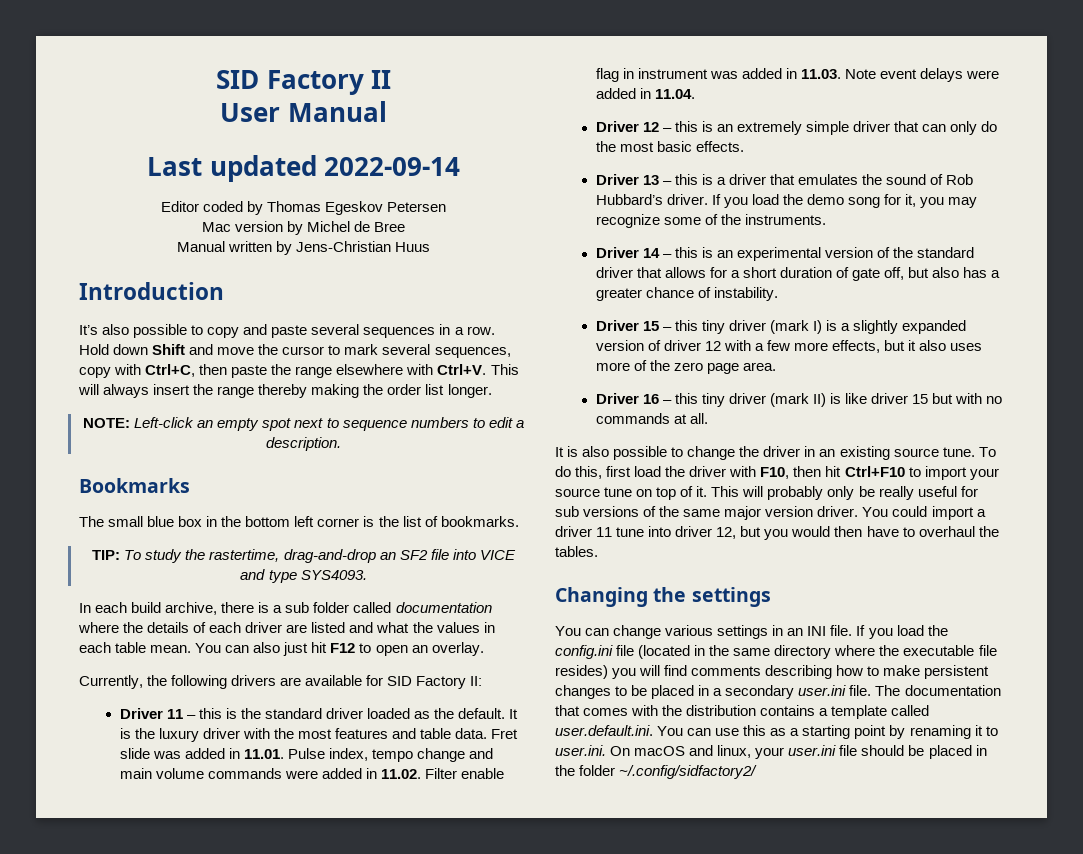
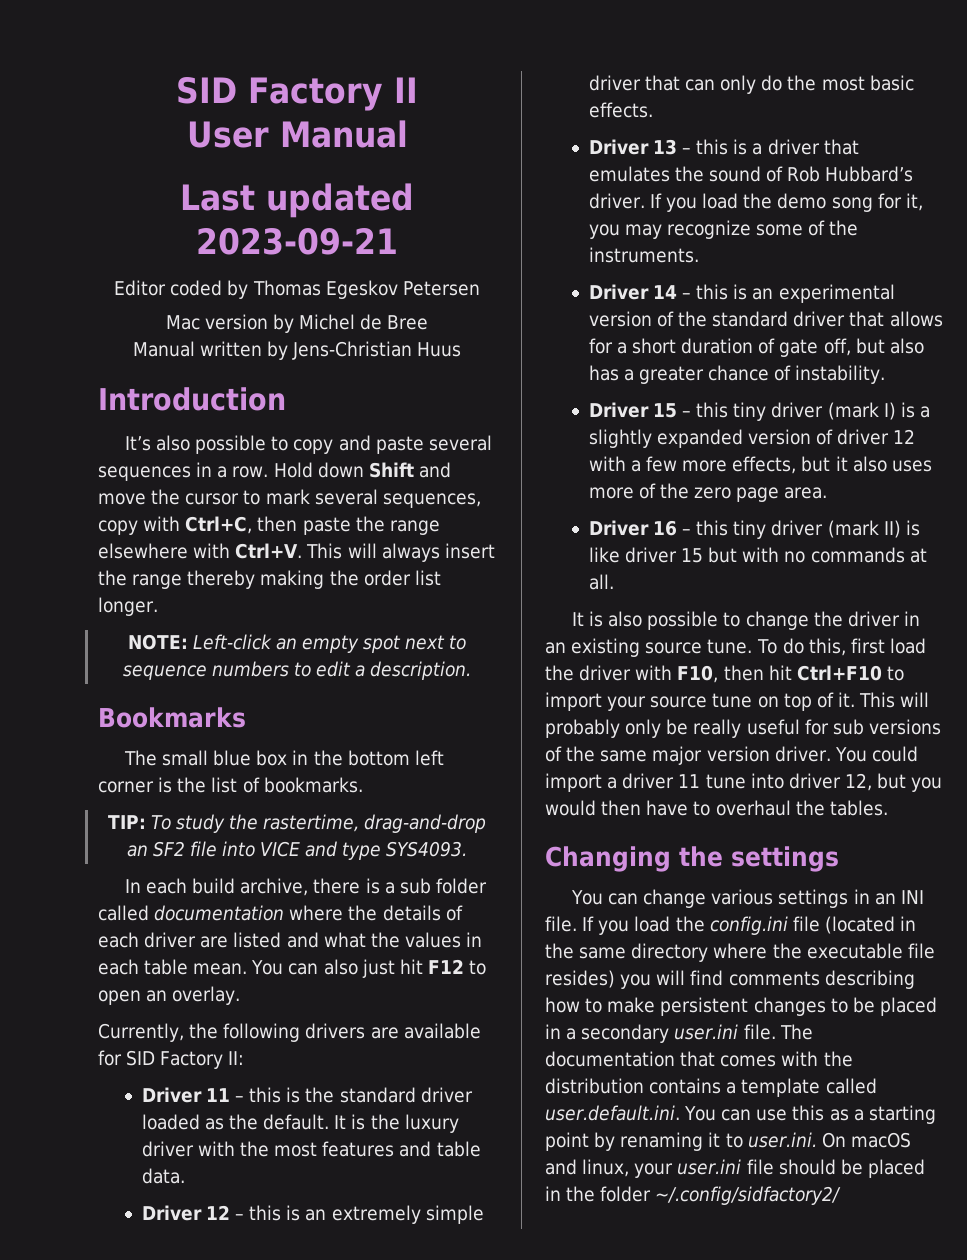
[323,157,460,176] 2022-09-14 -> [196,228,398,255] 2023-09-21
[491,729,519,739] [119,748,493,762] [119,768,504,779] [595,68,1000,82] [595,88,695,99] Fret slide was added in 11.01. Pulse index, tempo change and main volume commands were added in 11.02. Filter enable flag in instrument was added in 11.03. Note event delays were added in 11.04. -> (185, 1176) none

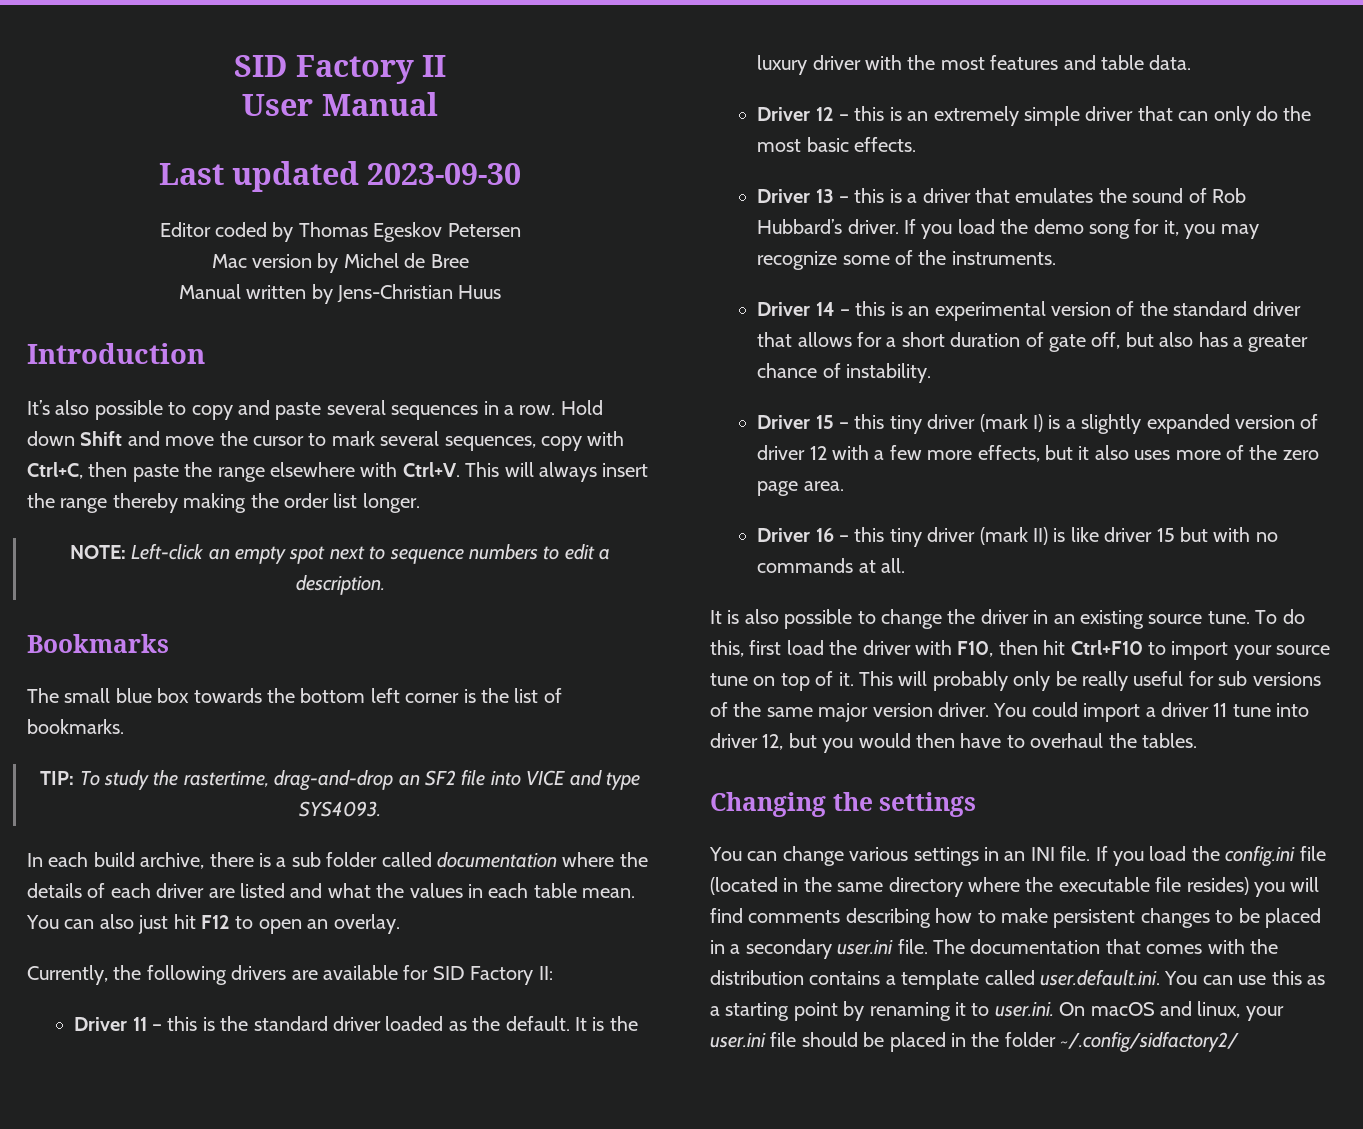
[196,228,398,255] 2023-09-21 -> [367,163,522,185] 2023-09-30
[292,750,309,765] in -> [193,688,262,703] towards

